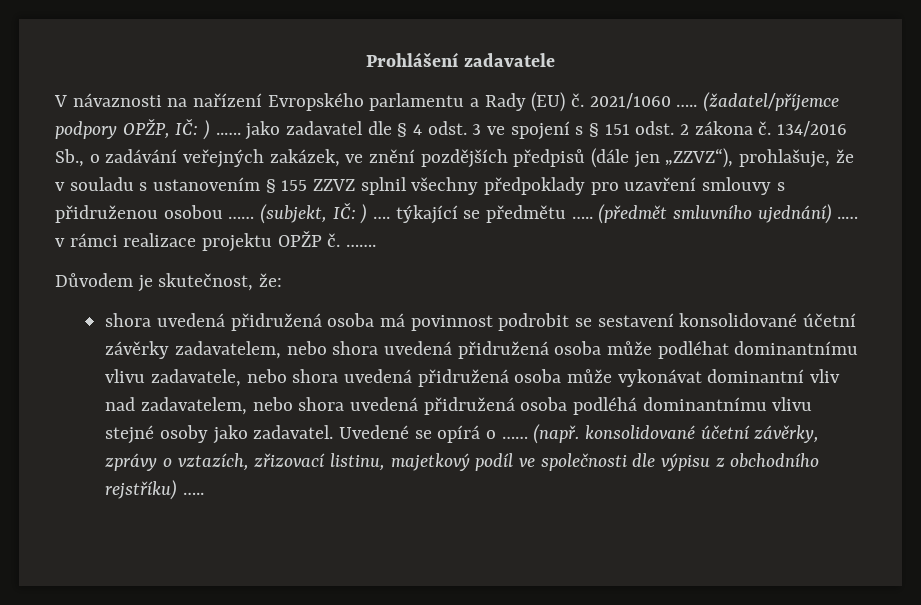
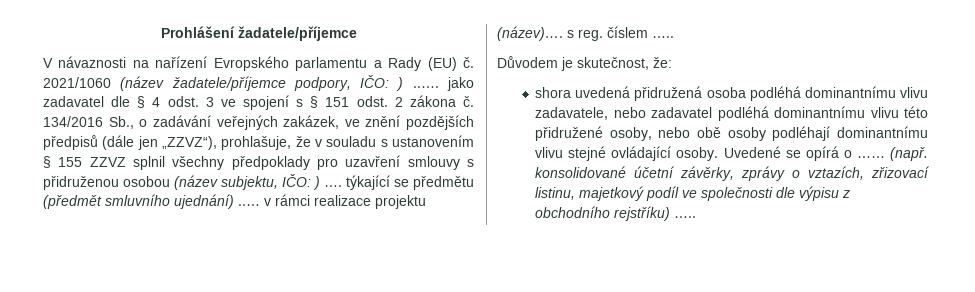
[463,53,555,67] zadavatele -> [237,26,357,41] žadatele/příjemce
[676,92,840,112] [55,119,199,139] ….. (žadatel/příjemce podpory OPŽP, IČ: -> [120,75,390,91] (název žadatele/příjemce podpory, IČO:
[228,203,356,224] …… (subjekt, IČ: -> [174,174,311,190] (název subjektu, IČO:
[571,216,593,219] ….. -> (474, 183) none
[277,231,377,247] OPŽP č. ……. -> [497,26,674,41] (název)…. s reg. číslem …..
[379,313,856,331] [105,341,859,359] [105,369,840,387] [105,397,813,415] [105,425,334,444] má povinnost podrobit se sestavení konsolidované účetní závěrky zadavatelem, nebo shora uvedená přidružená osoba může podléhat dominantnímu vlivu zadavatele, nebo shora uvedená přidružená osoba může vykonávat dominantní vliv nad zadavatelem, nebo shora uvedená přidružená osoba podléhá dominantnímu vlivu stejné osoby jako zadavatel. -> [749,86,928,101] [535,106,928,121] [535,126,928,141] [535,146,719,161] podléhá dominantnímu vlivu zadavatele, nebo zadavatel podléhá dominantnímu vlivu této přidružené osoby, nebo obě osoby podléhají dominantnímu vlivu stejné ovládající osoby.

